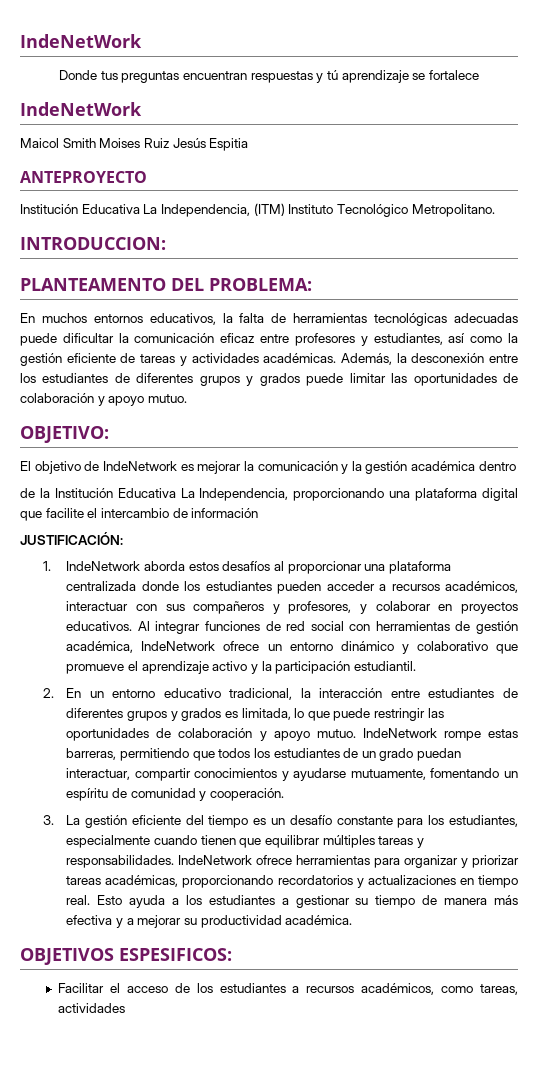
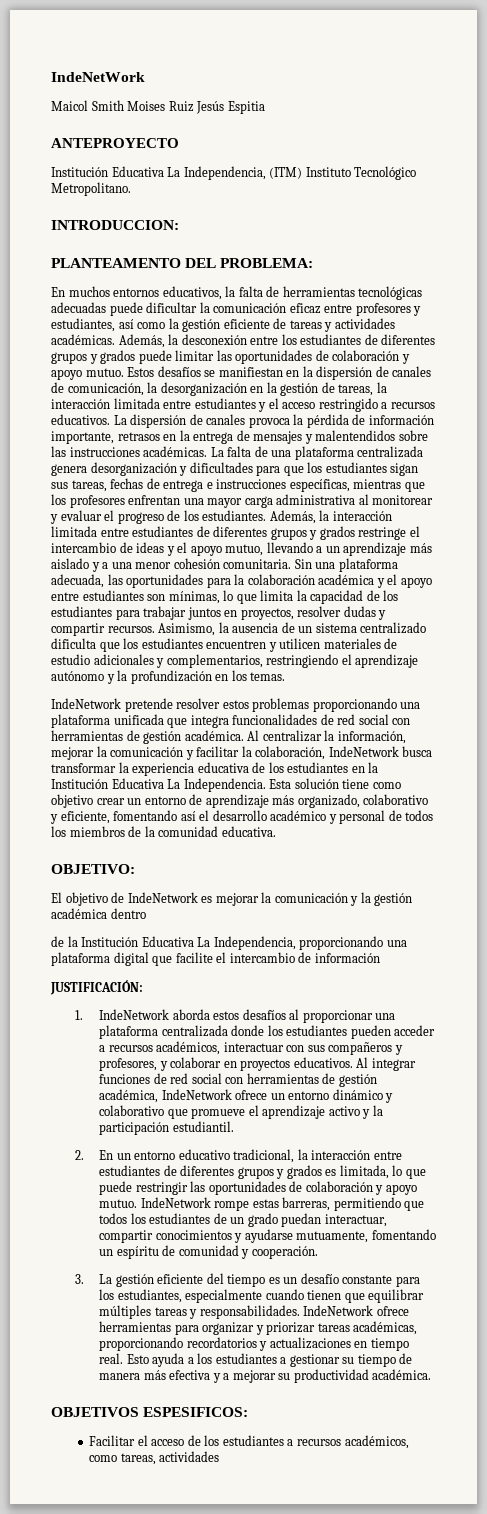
[20,34,142,48] [59,70,479,83] [20,102,142,116] IndeNetWork // Donde tus preguntas encuentran respuestas y tú aprendizaje se fortalece // IndeNetWork -> [51,72,145,82] IndeNetWork
(187, 398) none -> [127,366,432,380] [51,382,387,396] [51,398,435,412] [51,414,434,428] [51,430,428,444] [51,446,424,460] [51,462,419,476] [51,478,425,492] [51,494,434,508] [50,510,392,524] [51,526,420,540] [51,542,432,556] [51,558,398,572] [51,574,432,588] [51,590,399,604] [51,606,387,620] [51,622,427,636] [51,638,398,652] [51,654,419,668] [51,670,286,684] [51,698,421,712] [51,714,411,728] [51,730,406,744] [51,746,433,760] [51,762,379,776] [51,778,401,792] [51,794,429,808] [50,810,434,824] [51,826,276,837] Estos desafíos se manifiestan en la dispersión de canales de comunicación, la desorganización en la gestión de tareas, la interacción limitada entre estudiantes y el acceso restringido a recursos educativos. La dispersión de canales provoca la pérdida de información importante, retrasos en la entrega de mensajes y malentendidos sobre las instrucciones académicas. La falta de una plataforma centralizada genera desorganización y dificultades para que los estudiantes sigan sus tareas, fechas de entrega e instrucciones específicas, mientras que los profesores enfrentan una mayor carga administrativa al monitorear y evaluar el progreso de los estudiantes. Además, la interacción limitada entre estudiantes de diferentes grupos y grados restringe el intercambio de ideas y el apoyo mutuo, llevando a un aprendizaje más aislado y a una menor cohesión comunitaria. Sin una plataforma adecuada, las oportunidades para la colaboración académica y el apoyo entre estudiantes son mínimas, lo que limita la capacidad de los estudiantes para trabajar juntos en proyectos, resolver dudas y compartir recursos. Asimismo, la ausencia de un sistema centralizado dificulta que los estudiantes encuentren y utilicen materiales de estudio adicionales y complementarios, restringiendo el aprendizaje autónomo y la profundización en los temas. // IndeNetwork pretende resolver estos problemas proporcionando una plataforma unificada que integra funcionalidades de red social con herramientas de gestión académica. Al centralizar la información, mejorar la comunicación y facilitar la colaboración, IndeNetwork busca transformar la experiencia educativa de los estudiantes en la Institución Educativa La Independencia. Esta solución tiene como objetivo crear un entorno de aprendizaje más organizado, colaborativo y eficiente, fomentando así el desarrollo académico y personal de todos los miembros de la comunidad educativa.

